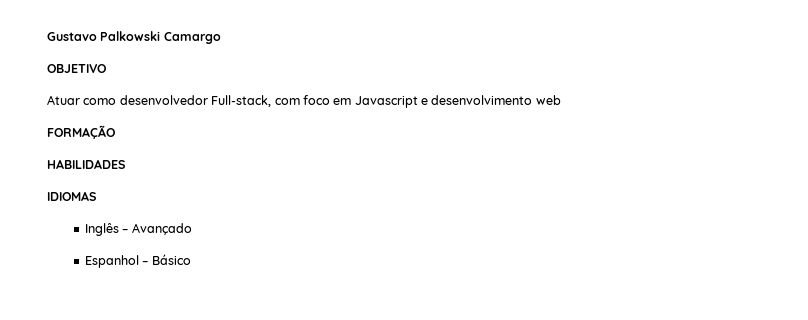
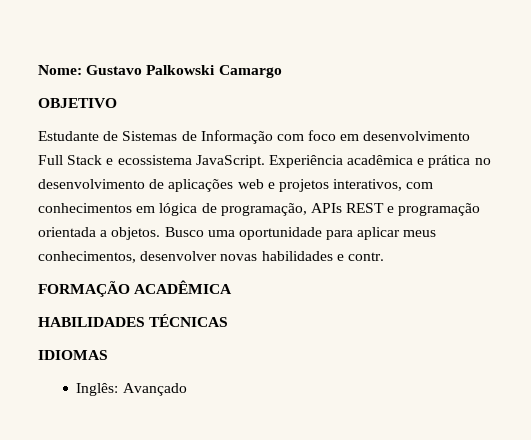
(47, 36) none -> [38,65,82,75] Nome:
[47,95,561,108] Atuar como desenvolvedor Full-stack, com foco em Javascript e desenvolvimento web -> [38,130,471,144] [38,155,491,168] [38,179,434,192] [38,203,481,216] [38,227,437,240] [38,251,384,263] Estudante de Sistemas de Informação com foco em desenvolvimento Full Stack e ecossistema JavaScript. Experiência acadêmica e prática no desenvolvimento de aplicações web e projetos interativos, com conhecimentos em lógica de programação, APIs REST e programação orientada a objetos. Busco uma oportunidade para aplicar meus conhecimentos, desenvolver novas habilidades e contr.
(115, 132) none -> [134,280,233,294] ACADÊMICA
(125, 164) none -> [149,314,229,327] TÉCNICAS
[85,223,129,236] Inglês – -> [76,383,119,396] Inglês:
[85,254,191,268] // Espanhol – Básico -> (187, 389) none

